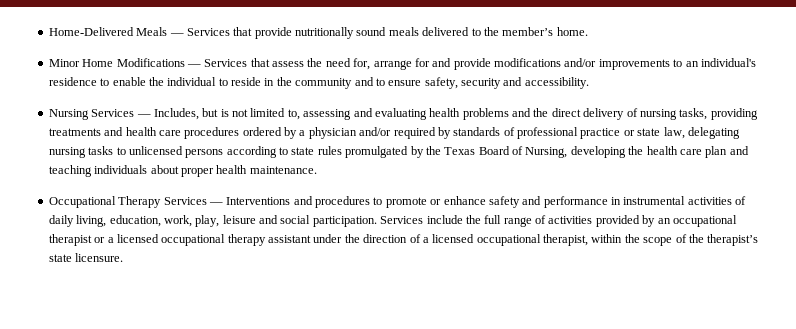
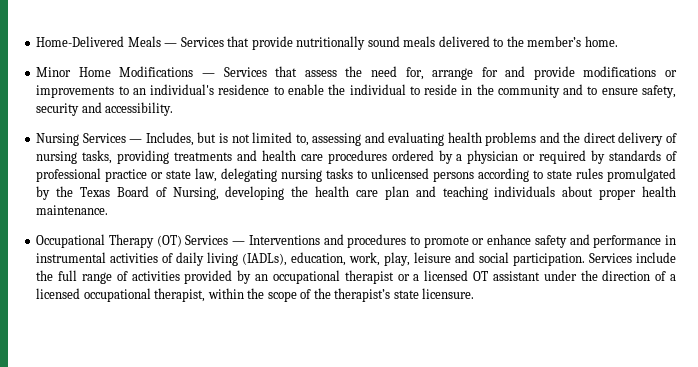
[564,58,597,67] and/or -> [665,70,677,77] or
[359,127,392,136] and/or -> [523,154,536,161] or
(162, 202) none -> [156,235,182,247] (OT)
[76,215,107,227] living, -> [207,252,288,266] living (IADLs),
[161,234,266,246] occupational therapy -> [473,271,489,281] OT

